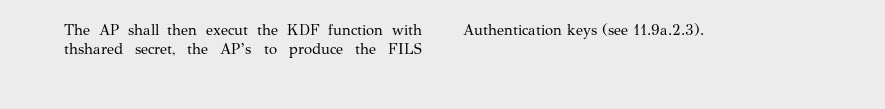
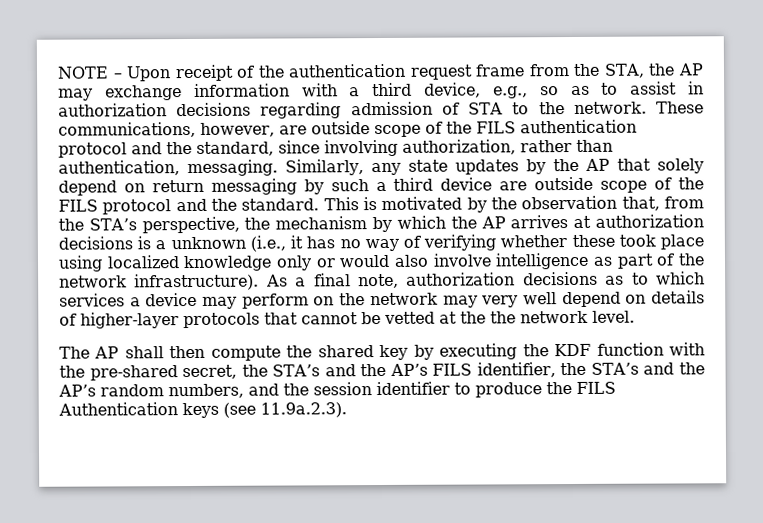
[64,24,422,36] [64,43,252,56] The AP shall then execut the KDF function with thshared secret, the AP’s -> [57,63,704,82] [58,81,704,101] [58,101,704,119] [58,119,637,138] [58,139,613,158] [58,158,704,177] [58,176,704,196] [58,195,704,215] [58,214,704,234] [58,234,704,252] [58,252,705,272] [59,271,705,291] [59,290,705,309] [59,310,635,329] [59,342,705,361] [59,362,705,381] [58,381,450,399] NOTE – Upon receipt of the authentication request frame from the STA, the AP may exchange information with a third device, e.g., so as to assist in authorization decisions regarding admission of STA to the network. These communications, however, are outside scope of the FILS authentication protocol and the standard, since involving authorization, rather than authentication, messaging. Similarly, any state updates by the AP that solely depend on return messaging by such a third device are outside scope of the FILS protocol and the standard. This is motivated by the observation that, from the STA’s perspective, the mechanism by which the AP arrives at authorization decisions is a unknown (i.e., it has no way of verifying whether these took place using localized knowledge only or would also involve intelligence as part of the network infrastructure). As a final note, authorization decisions as to which services a device may perform on the network may very well depend on details of higher-layer protocols that cannot be vetted at the the network level. // The AP shall then compute the shared key by executing the KDF function with the pre-shared secret, the STA’s and the AP’s FILS identifier, the STA’s and the AP’s random numbers, and the session identifier

